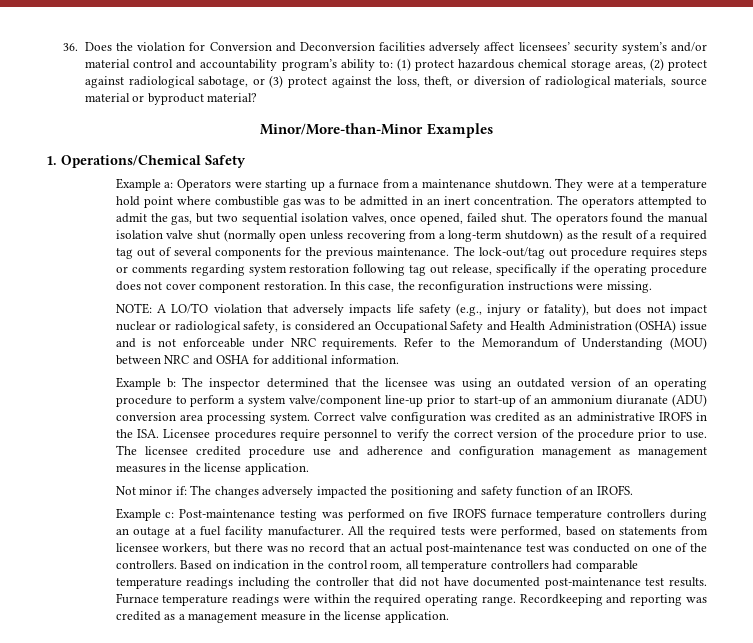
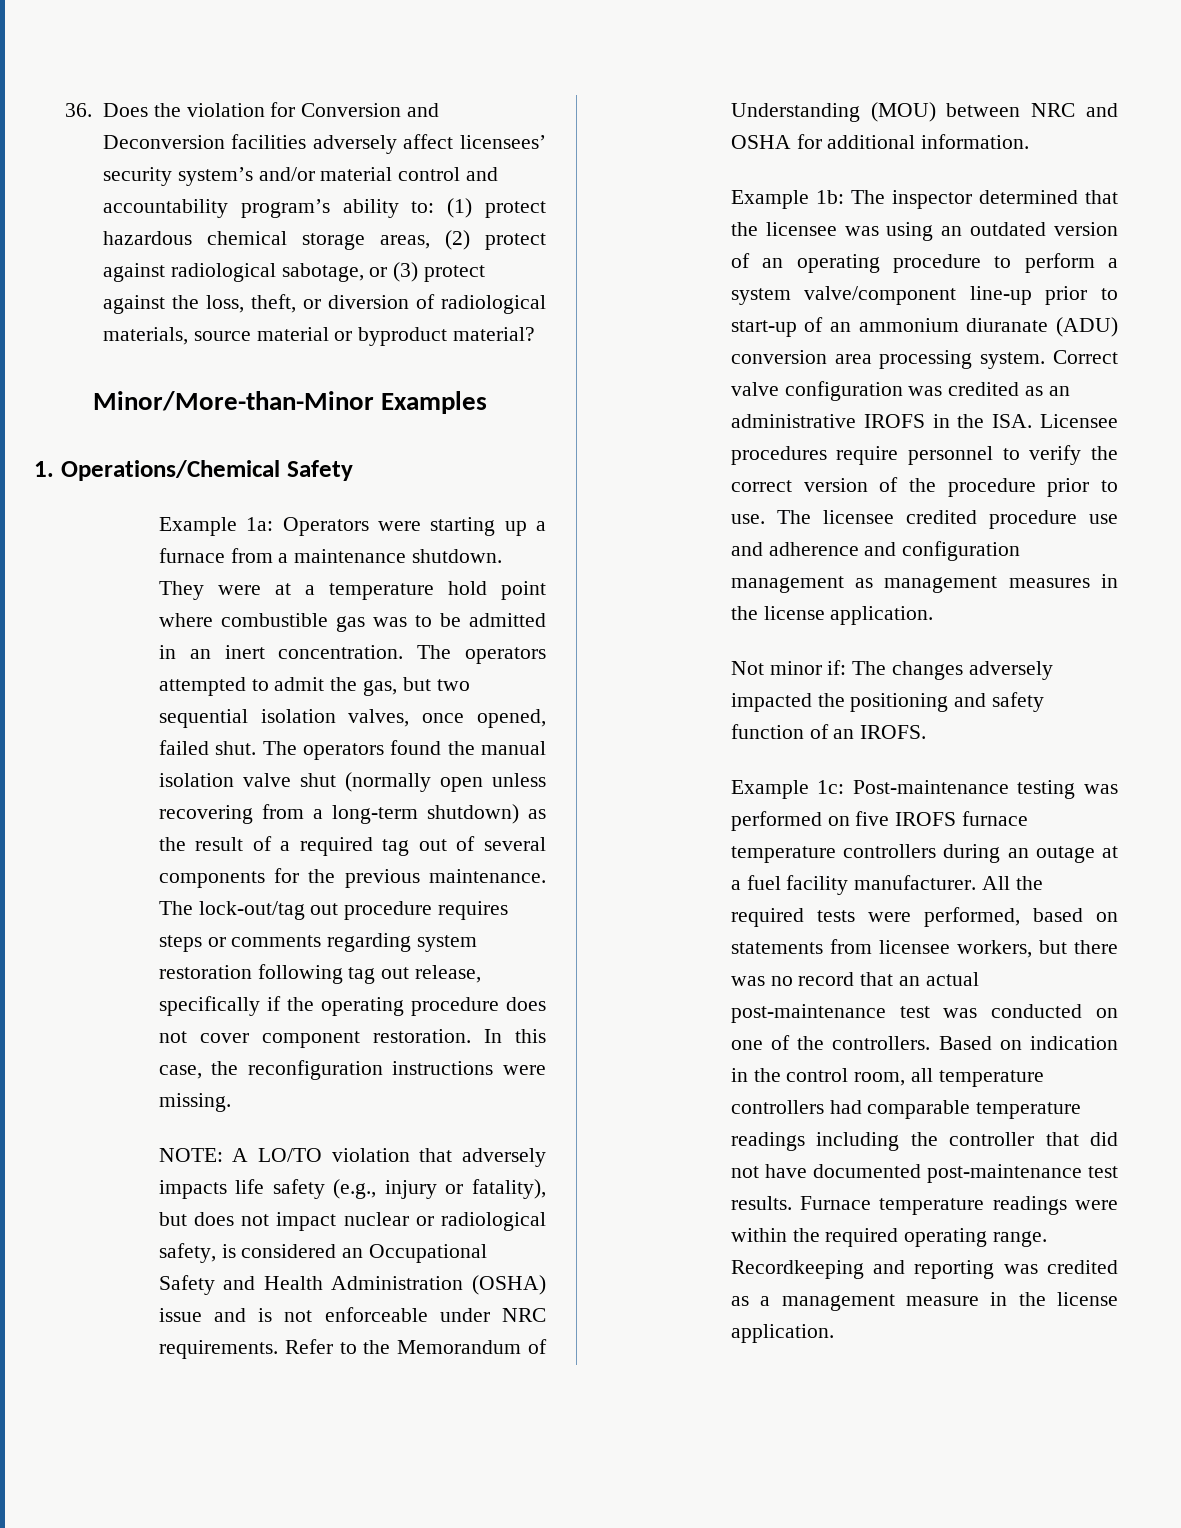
[164,182,174,188] a: -> [246,517,274,531] 1a:
[166,378,176,388] b: -> [815,190,844,204] 1b:
[165,512,175,518] c: -> [817,780,845,794] 1c:

